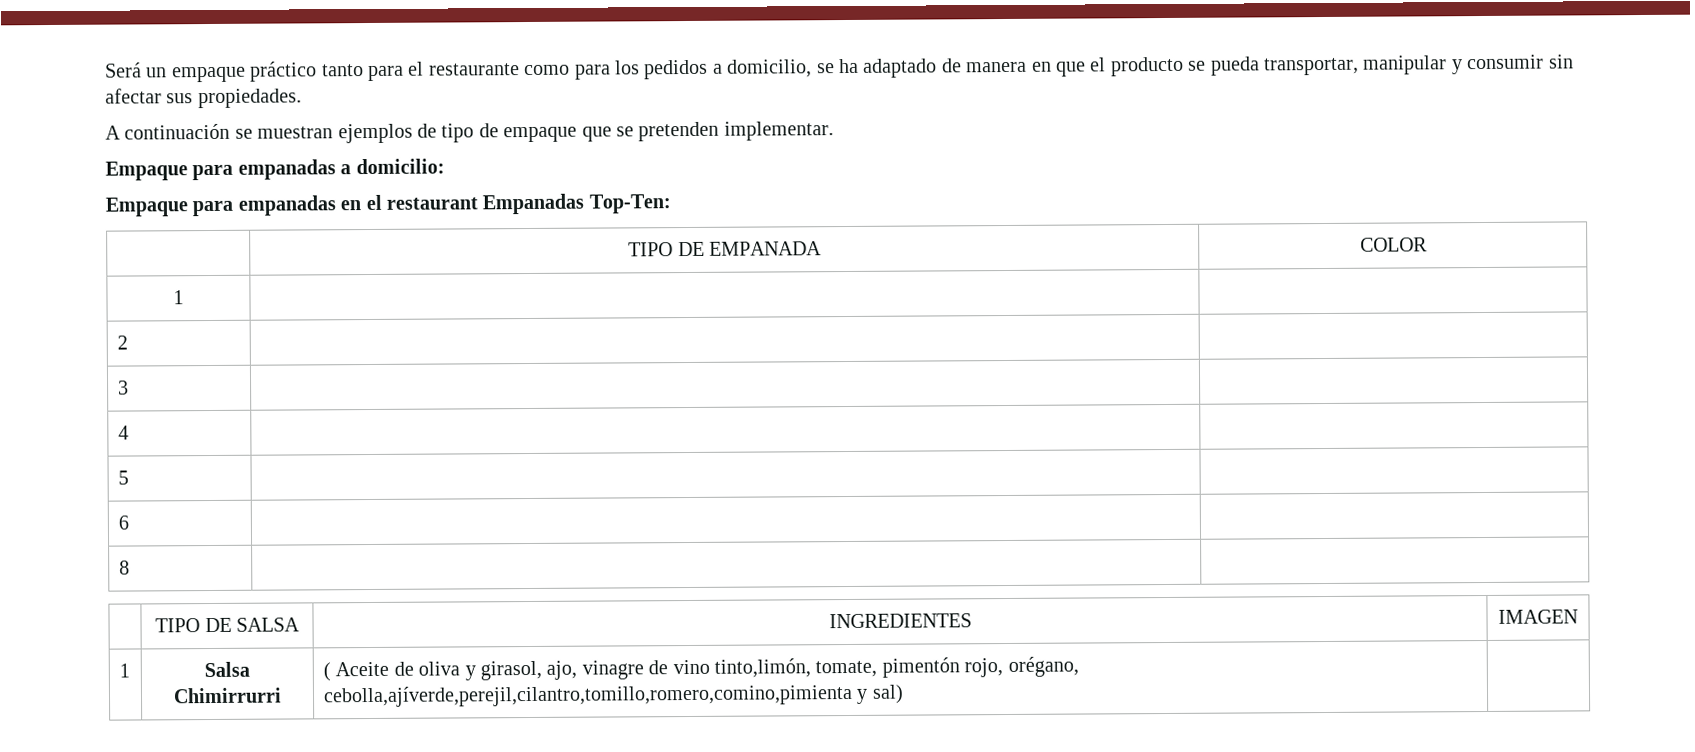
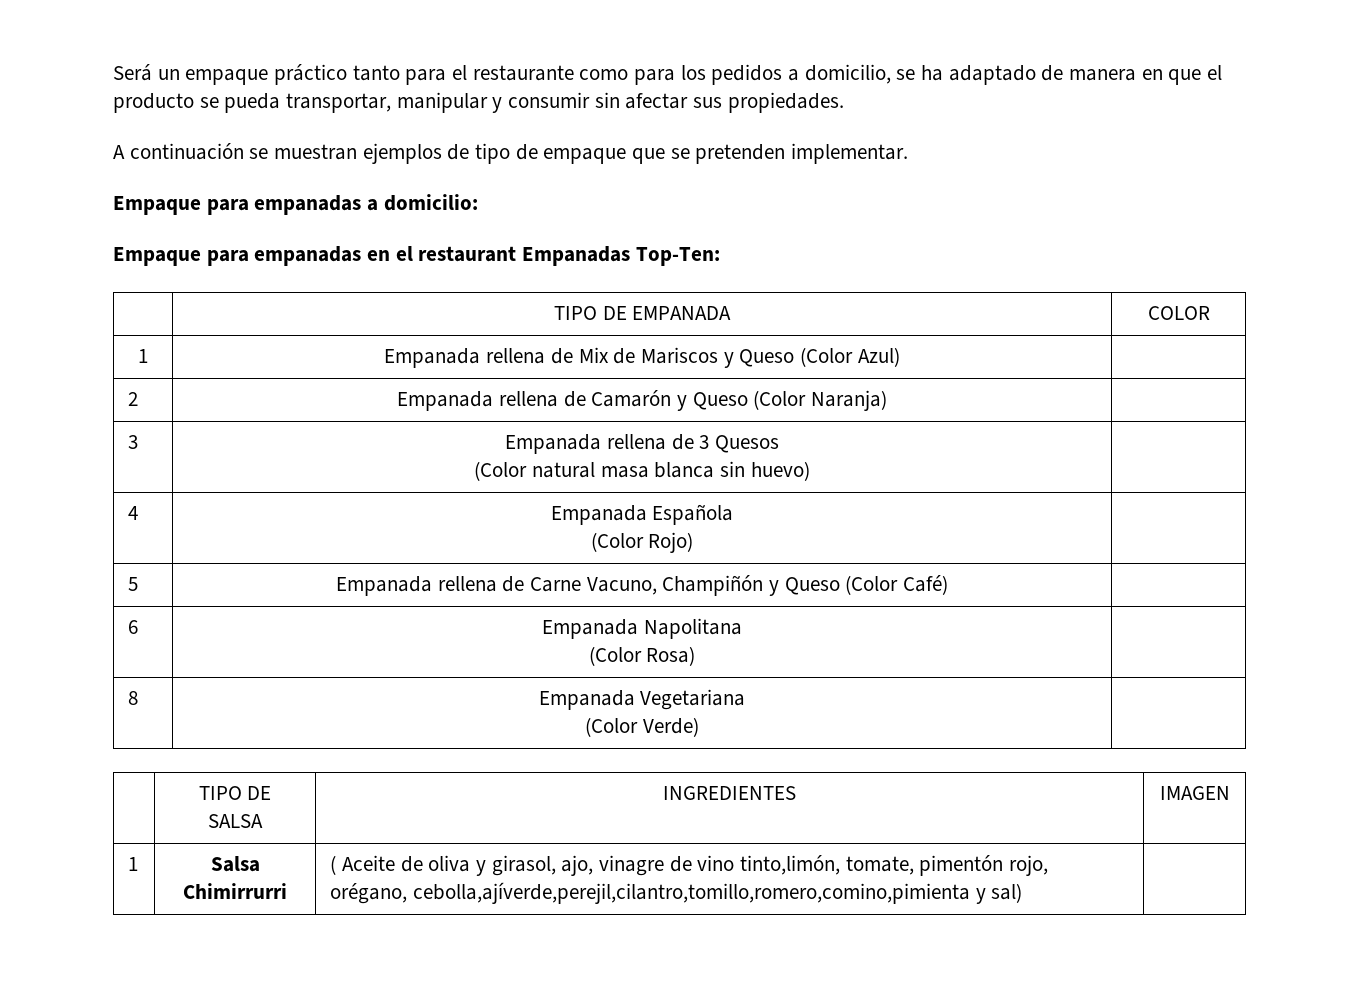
[116,335,128,350] [117,380,129,395] [117,425,129,440] [117,470,129,485] [117,515,129,530] [118,560,130,575] | // 2 | | // 3 | | // 4 | | // 5 | | // 6 | | // 8 | -> [384,347,900,368] [128,392,139,406] [397,390,887,411] [128,435,139,449] [505,434,779,454] [474,461,810,481] [128,506,139,520] [550,504,734,525] [590,532,694,553] [128,577,139,591] [335,575,949,596] [128,620,139,634] [542,618,742,639] [588,646,696,666] [128,691,139,705] [538,689,746,710] [585,717,699,737] Empanada rellena de Mix de Mariscos y Queso (Color Azul) | // 2 | Empanada rellena de Camarón y Queso (Color Naranja) | // 3 | Empanada rellena de 3 Quesos // (Color natural masa blanca sin huevo) | // 4 | Empanada Española // (Color Rojo) | // 5 | Empanada rellena de Carne Vacuno, Champiñón y Queso (Color Café) | // 6 | Empanada Napolitana // (Color Rosa) | // 8 | Empanada Vegetariana // (Color Verde)

